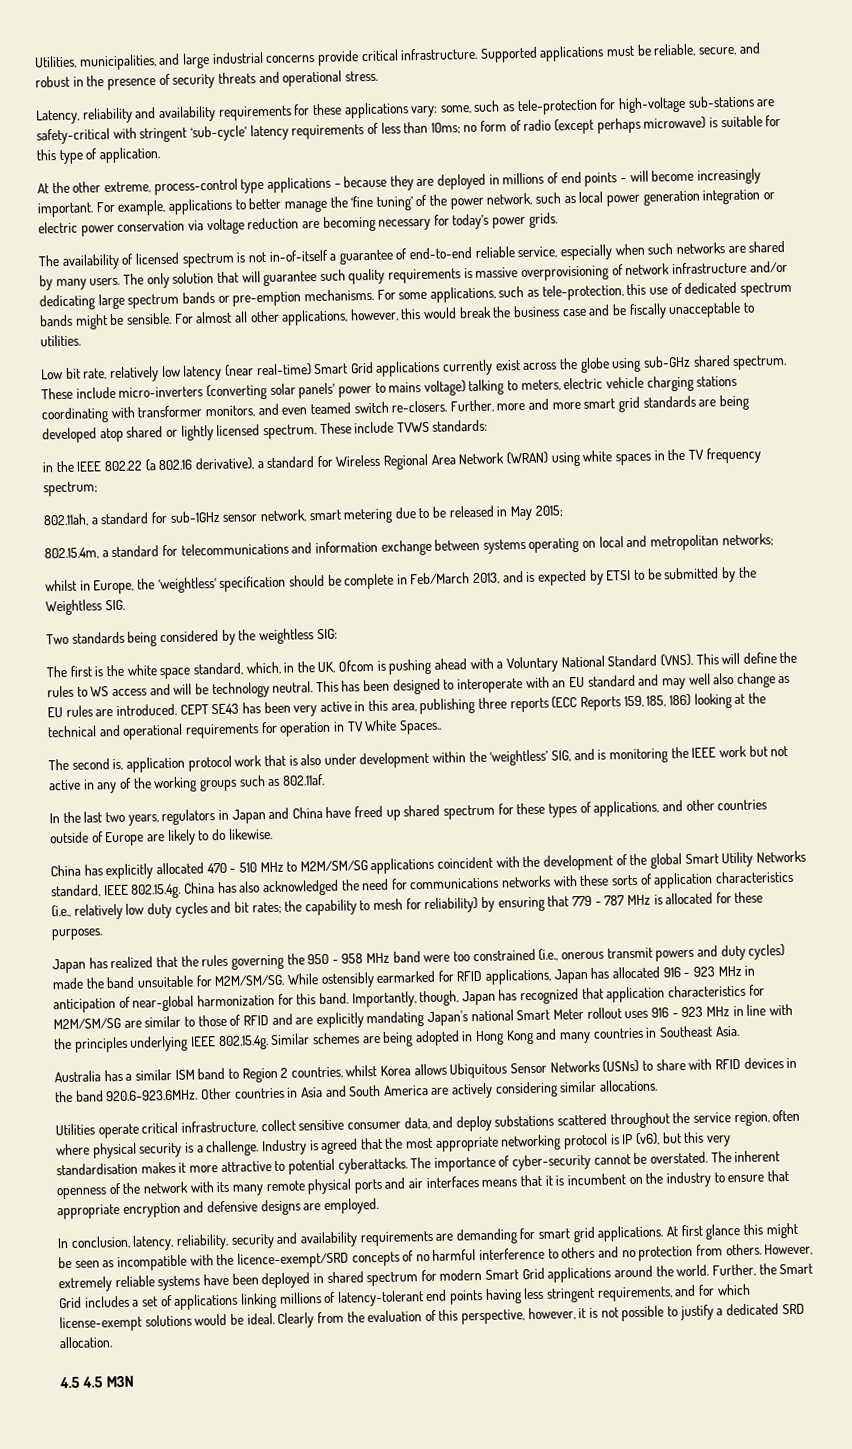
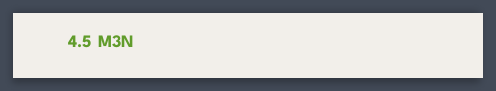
[34,42,761,71] [35,70,378,91] [36,95,776,125] [36,115,782,145] [36,147,161,165] [37,168,761,196] [37,189,775,218] [38,212,558,237] [38,240,786,270] [39,260,788,291] [39,281,792,311] [40,301,755,330] [40,334,81,347] [41,354,788,383] [41,375,738,401] [41,394,749,424] [42,419,489,444] [42,447,761,473] [43,481,98,497] [43,505,563,527] [44,533,774,560] [45,566,757,595] [45,599,125,616] [46,628,338,647] [46,651,798,680] [47,672,791,699] [47,692,766,718] [47,719,442,740] [48,745,789,773] [49,773,325,794] [49,799,768,826] [50,828,273,847] [50,850,806,880] [51,870,794,899] [51,891,764,920] [51,928,103,941] [52,944,786,974] [52,965,756,990] [53,984,765,1014] [53,1003,793,1030] [54,1025,740,1053] [54,1057,798,1083] [55,1079,659,1103] [55,1109,801,1139] [56,1131,731,1159] [56,1150,781,1176] [56,1170,789,1200] [57,1198,379,1220] [57,1222,799,1251] [58,1243,814,1272] [58,1263,814,1293] [59,1283,751,1310] [59,1303,805,1333] [59,1336,113,1349] [59,1376,80,1389] Utilities, municipalities, and large industrial concerns provide critical infrastructure. Supported applications must be reliable, secure, and robust in the presence of security threats and operational stress. // Latency, reliability and availability requirements for these applications vary: some, such as tele-protection for high-voltage sub-stations are safety-critical with stringent ‘sub-cycle’ latency requirements of less than 10ms; no form of radio (except perhaps microwave) is suitable for this type of application. // At the other extreme, process-control type applications – because they are deployed in millions of end points - will become increasingly important. For example, applications to better manage the ‘fine tuning’ of the power network, such as local power generation integration or electric power conservation via voltage reduction are becoming necessary for today’s power grids. // The availability of licensed spectrum is not in-of-itself a guarantee of end-to-end reliable service, especially when such networks are shared by many users. The only solution that will guarantee such quality requirements is massive overprovisioning of network infrastructure and/or dedicating large spectrum bands or pre-emption mechanisms. For some applications, such as tele-protection, this use of dedicated spectrum bands might be sensible. For almost all other applications, however, this would break the business case and be fiscally unacceptable to utilities. // Low bit rate, relatively low latency (near real-time) Smart Grid applications currently exist across the globe using sub-GHz shared spectrum. These include micro-inverters (converting solar panels’ power to mains voltage) talking to meters, electric vehicle charging stations coordinating with transformer monitors, and even teamed switch re-closers. Further, more and more smart grid standards are being developed atop shared or lightly licensed spectrum. These include TVWS standards: // in the IEEE 802.22 (a 802.16 derivative), a standard for Wireless Regional Area Network (WRAN) using white spaces in the TV frequency spectrum; // 802.11ah, a standard for sub-1GHz sensor network, smart metering due to be released in May 2015; // 802.15.4m, a standard for telecommunications and information exchange between systems operating on local and metropolitan networks; // whilst in Europe, the ‘weightless’ specification should be complete in Feb/March 2013, and is expected by ETSI to be submitted by the Weightless SIG. // Two standards being considered by the weightless SIG: // The first is the white space standard, which, in the UK, Ofcom is pushing ahead with a Voluntary National Standard (VNS). This will define the rules to WS access and will be technology neutral. This has been designed to interoperate with an EU standard and may well also change as EU rules are introduced. CEPT SE43 has been very active in this area, publishing three reports (ECC Reports 159, 185, 186) looking at the technical and operational requirements for operation in TV White Spaces.. // The second is, application protocol work that is also under development within the ‘weightless’ SIG, and is monitoring the IEEE work but not active in any of the working groups such as 802.11af. // In the last two years, regulators in Japan and China have freed up shared spectrum for these types of applications, and other countries outside of Europe are likely to do likewise. // China has explicitly allocated 470 - 510 MHz to M2M/SM/SG applications coincident with the development of the global Smart Utility Networks standard, IEEE 802.15.4g. China has also acknowledged the need for communications networks with these sorts of application characteristics (i.e., relatively low duty cycles and bit rates; the capability to mesh for reliability) by ensuring that 779 - 787 MHz is allocated for these purposes. // Japan has realized that the rules governing the 950 - 958 MHz band were too constrained (i.e., onerous transmit powers and duty cycles) made the band unsuitable for M2M/SM/SG. While ostensibly earmarked for RFID applications, Japan has allocated 916 - 923 MHz in anticipation of near-global harmonization for this band. Importantly, though, Japan has recognized that application characteristics for M2M/SM/SG are similar to those of RFID and are explicitly mandating Japan's national Smart Meter rollout uses 916 - 923 MHz in line with the principles underlying IEEE 802.15.4g. Similar schemes are being adopted in Hong Kong and many countries in Southeast Asia. // Australia has a similar ISM band to Region 2 countries, whilst Korea allows Ubiquitous Sensor Networks (USNs) to share with RFID devices in the band 920.6-923.6MHz. Other countries in Asia and South America are actively considering similar allocations. // Utilities operate critical infrastructure, collect sensitive consumer data, and deploy substations scattered throughout the service region, often where physical security is a challenge. Industry is agreed that the most appropriate networking protocol is IP (v6), but this very standardisation makes it more attractive to potential cyberattacks. The importance of cyber-security cannot be overstated. The inherent openness of the network with its many remote physical ports and air interfaces means that it is incumbent on the industry to ensure that appropriate encryption and defensive designs are employed. // In conclusion, latency, reliability, security and availability requirements are demanding for smart grid applications. At first glance this might be seen as incompatible with the licence-exempt/SRD concepts of no harmful interference to others and no protection from others. However, extremely reliable systems have been deployed in shared spectrum for modern Smart Grid applications around the world. Further, the Smart Grid includes a set of applications linking millions of latency-tolerant end points having less stringent requirements, and for which license-exempt solutions would be ideal. Clearly from the evaluation of this perspective, however, it is not possible to justify a dedicated SRD allocation. // 4.5 -> (68, 41) none

